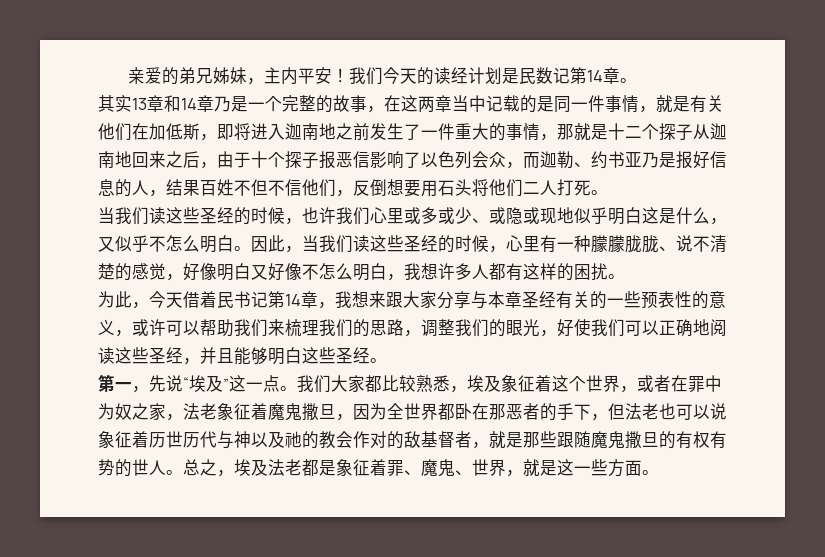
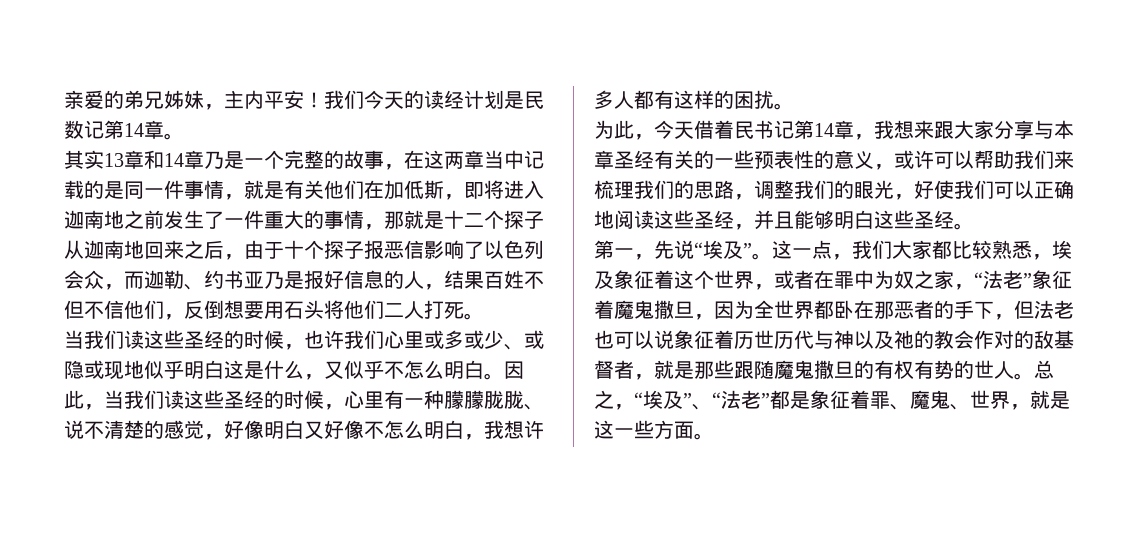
[229,375,297,392] 这一点。 -> [752,240,852,260] 。这一点，
[183,403,217,420] 法老 -> [974,270,1032,289] “法老”
[234,459,302,476] 埃及法老 -> [634,390,770,410] “埃及”、“法老”

